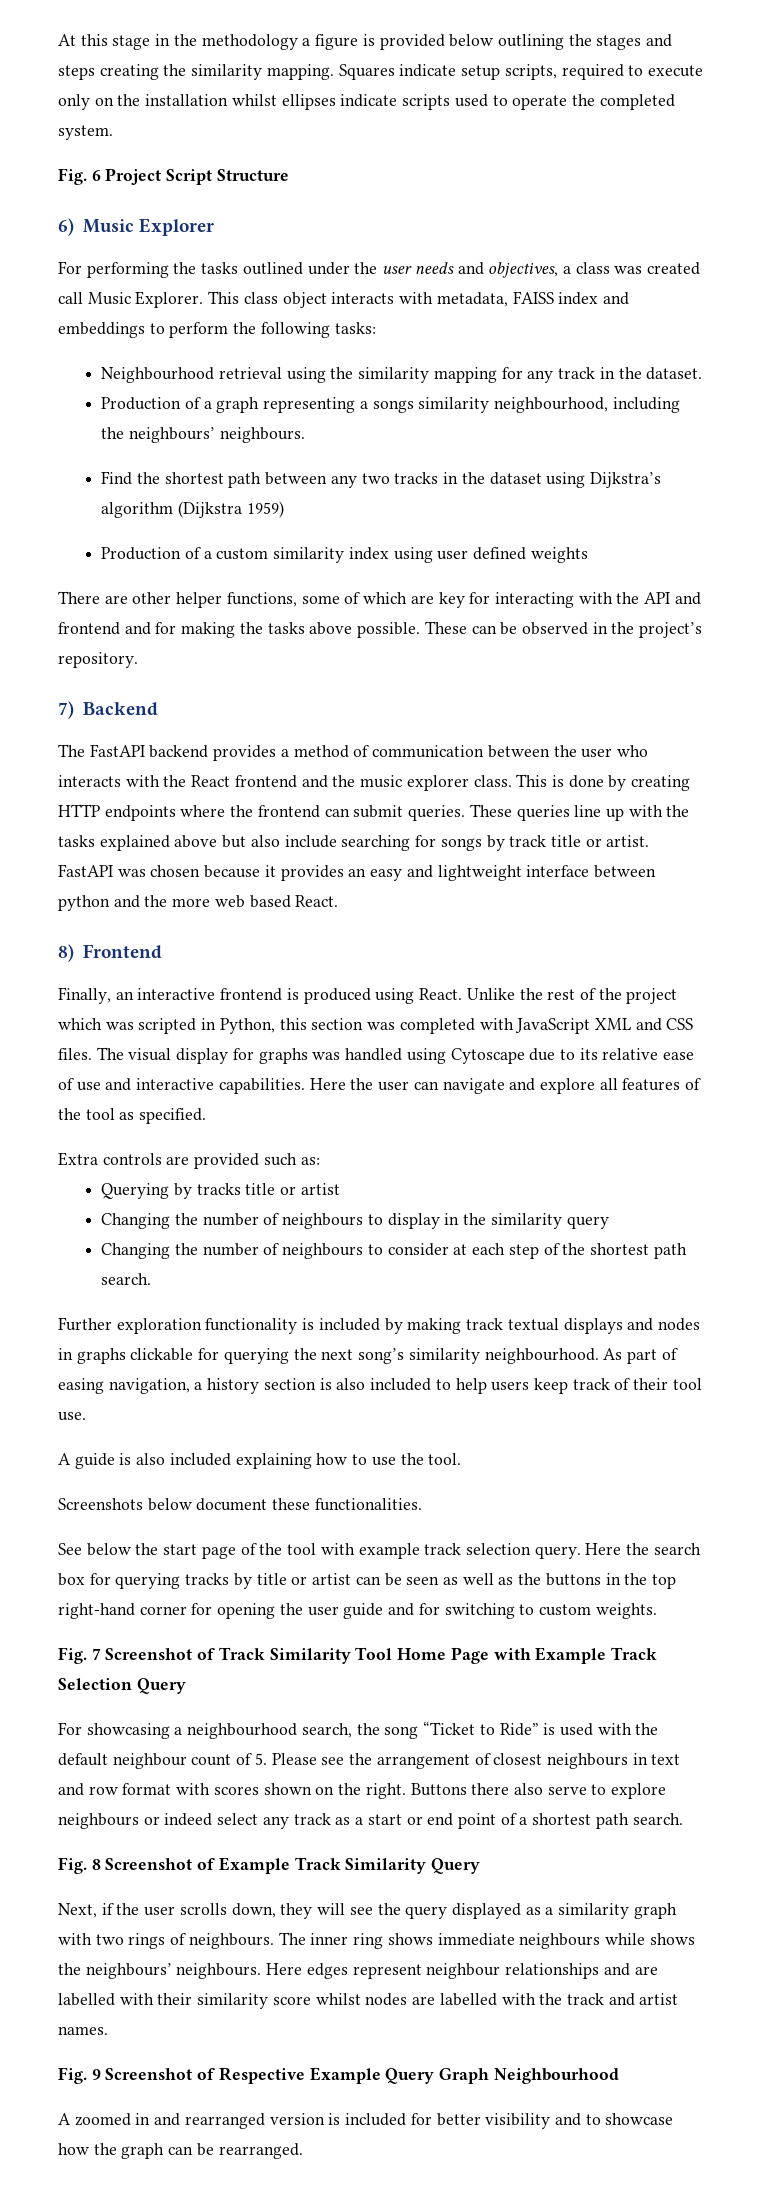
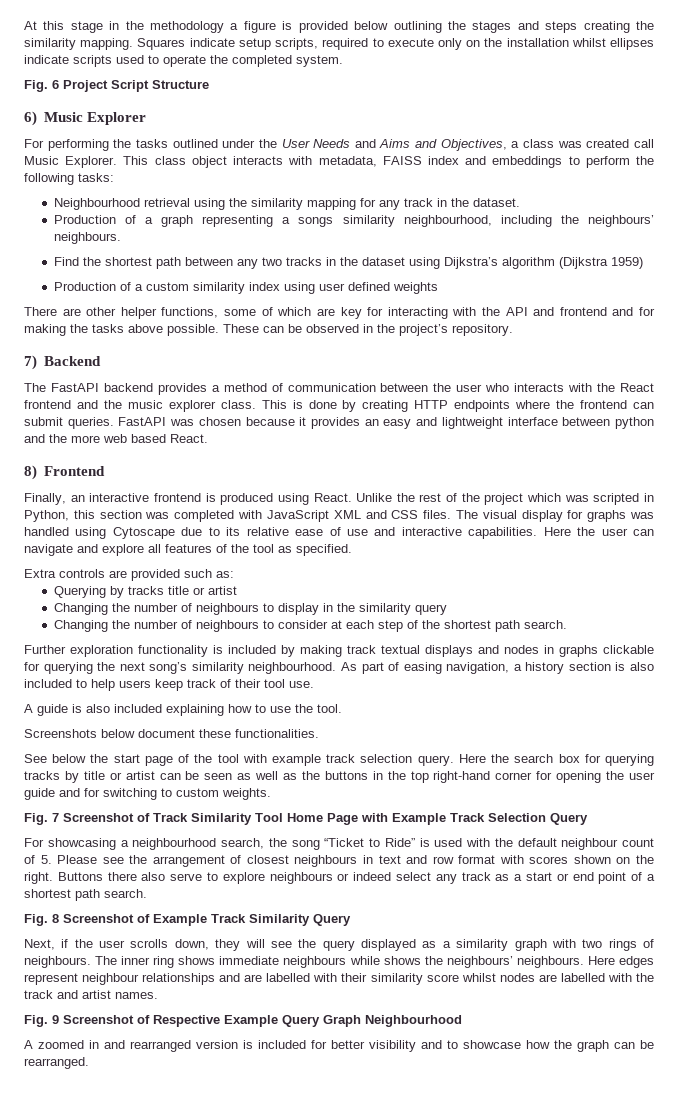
[382,262,559,278] user needs and objectives, -> [281,139,507,151] User Needs and Aims and Objectives,
[469,804,690,821] [58,835,650,851] These queries line up with the tasks explained above but also include searching for songs by track title or artist. -> (114, 423) none

